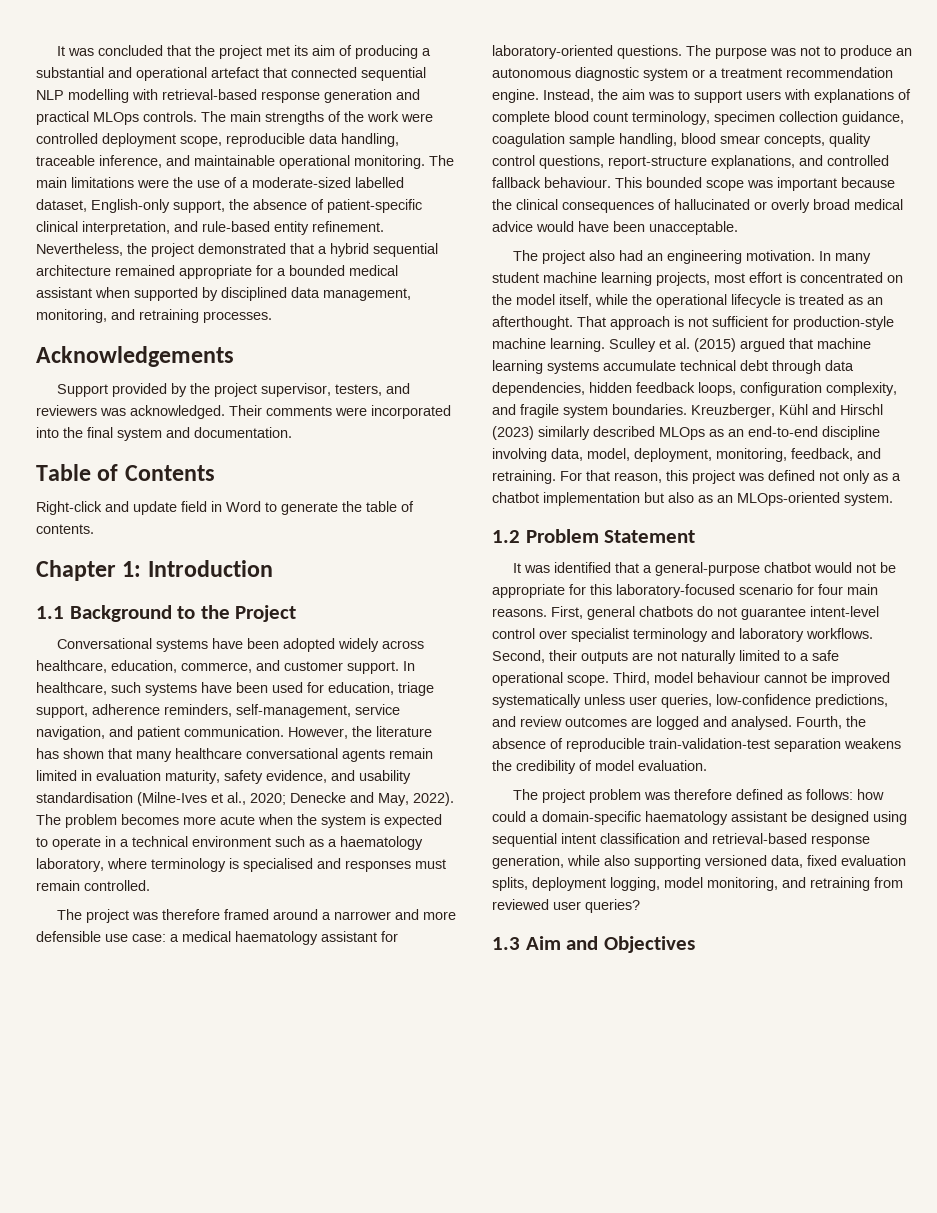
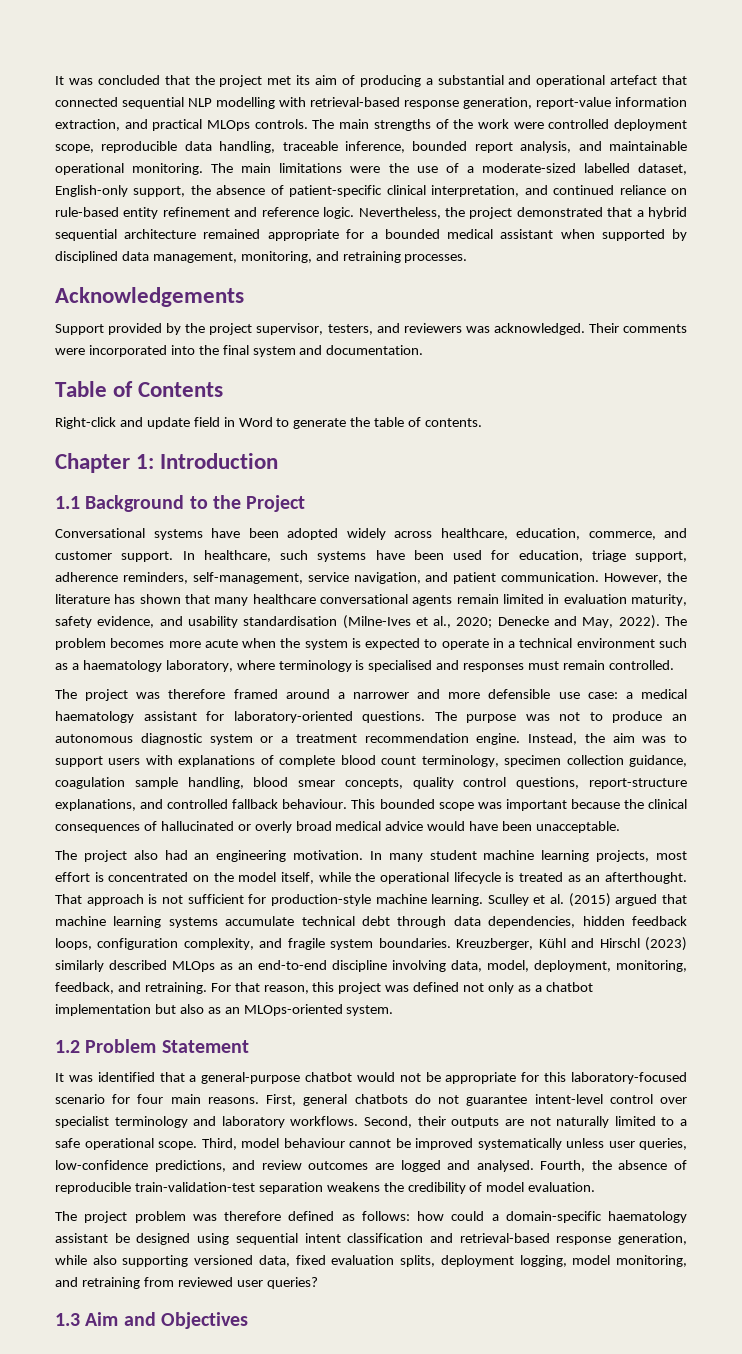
[324,89,392,103] generation -> [463,97,687,109] [55,119,120,131] generation, report-value information extraction,
(162, 161) none -> [412,141,572,153] bounded report analysis,
[202,221,384,235] rule-based entity refinement. -> [553,185,687,195] [55,207,355,219] continued reliance on rule-based entity refinement and reference logic.

